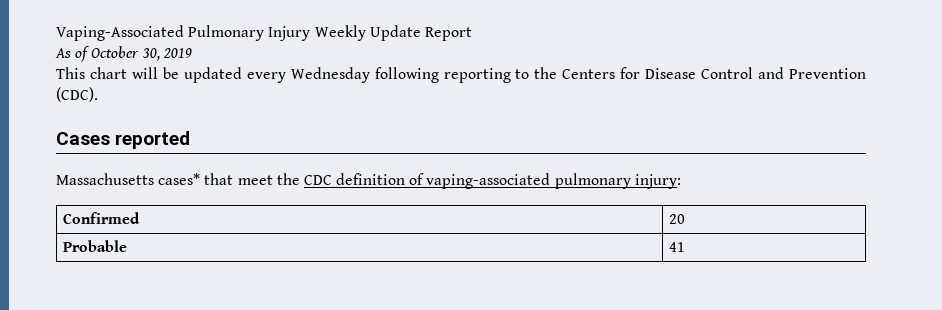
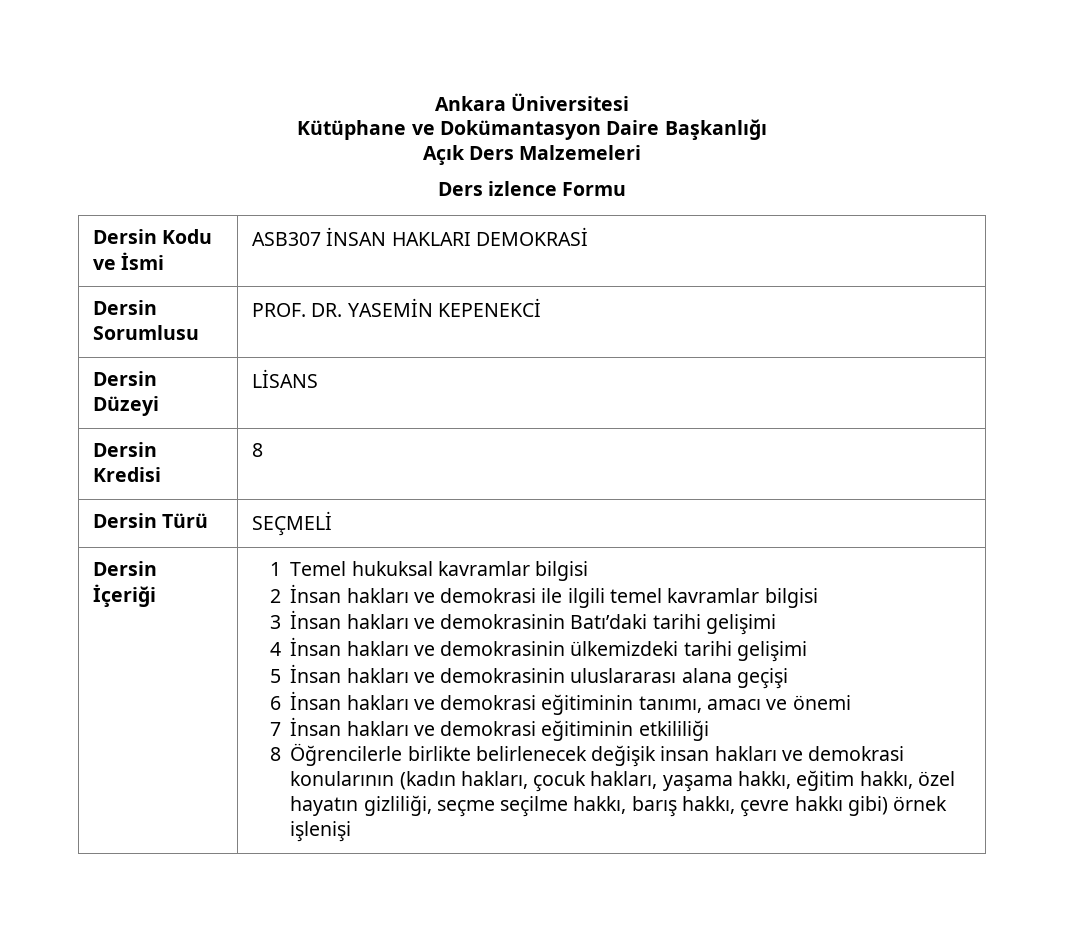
[56,25,472,41] [55,46,192,62] [56,67,866,83] [56,87,98,102] [56,131,191,149] [56,173,681,189] [62,212,140,224] [668,214,685,224] [62,240,127,252] [668,242,685,252] Vaping-Associated Pulmonary Injury Weekly Update Report // As of October 30, 2019 // This chart will be updated every Wednesday following reporting to the Centers for Disease Control and Prevention (CDC). // Cases reported // Massachusetts cases* that meet the CDC definition of vaping-associated pulmonary injury: // Confirmed | 20 // Probable | 41 -> [434,93,630,111] [297,119,767,140] [422,145,642,165] [437,181,627,196] [93,229,213,244] [93,252,165,270] [252,227,589,246] [93,300,158,315] [93,325,200,340] [252,298,542,317] [93,371,158,386] [93,396,160,416] [252,369,319,388] [93,442,158,457] [93,467,162,482] [252,443,264,457] [93,513,209,528] [252,511,333,536] [93,561,158,576] [93,584,157,607] [269,561,589,581] [269,584,818,608] [269,610,776,635] [269,637,807,662] [269,664,788,689] [269,691,851,715] [269,717,709,741] [269,743,905,767] [290,770,955,792] [290,795,948,817] [290,821,352,842] Ankara Üniversitesi // Kütüphane ve Dokümantasyon Daire Başkanlığı // Açık Ders Malzemeleri // Ders izlence Formu // Dersin Kodu ve İsmi | ASB307 İNSAN HAKLARI DEMOKRASİ // Dersin Sorumlusu | PROF. DR. YASEMİN KEPENEKCİ // Dersin Düzeyi | LİSANS // Dersin Kredisi | 8 // Dersin Türü | SEÇMELİ // Dersin İçeriği | 1 Temel hukuksal kavramlar bilgisi // 2 İnsan hakları ve demokrasi ile ilgili temel kavramlar bilgisi // 3 İnsan hakları ve demokrasinin Batı’daki tarihi gelişimi // 4 İnsan hakları ve demokrasinin ülkemizdeki tarihi gelişimi // 5 İnsan hakları ve demokrasinin uluslararası alana geçişi // 6 İnsan hakları ve demokrasi eğitiminin tanımı, amacı ve önemi // 7 İnsan hakları ve demokrasi eğitiminin etkililiği // 8 Öğrencilerle birlikte belirlenecek değişik insan hakları ve demokrasi konularının (kadın hakları, çocuk hakları, yaşama hakkı, eğitim hakkı, özel hayatın gizliliği, seçme seçilme hakkı, barış hakkı, çevre hakkı gibi) örnek işlenişi

